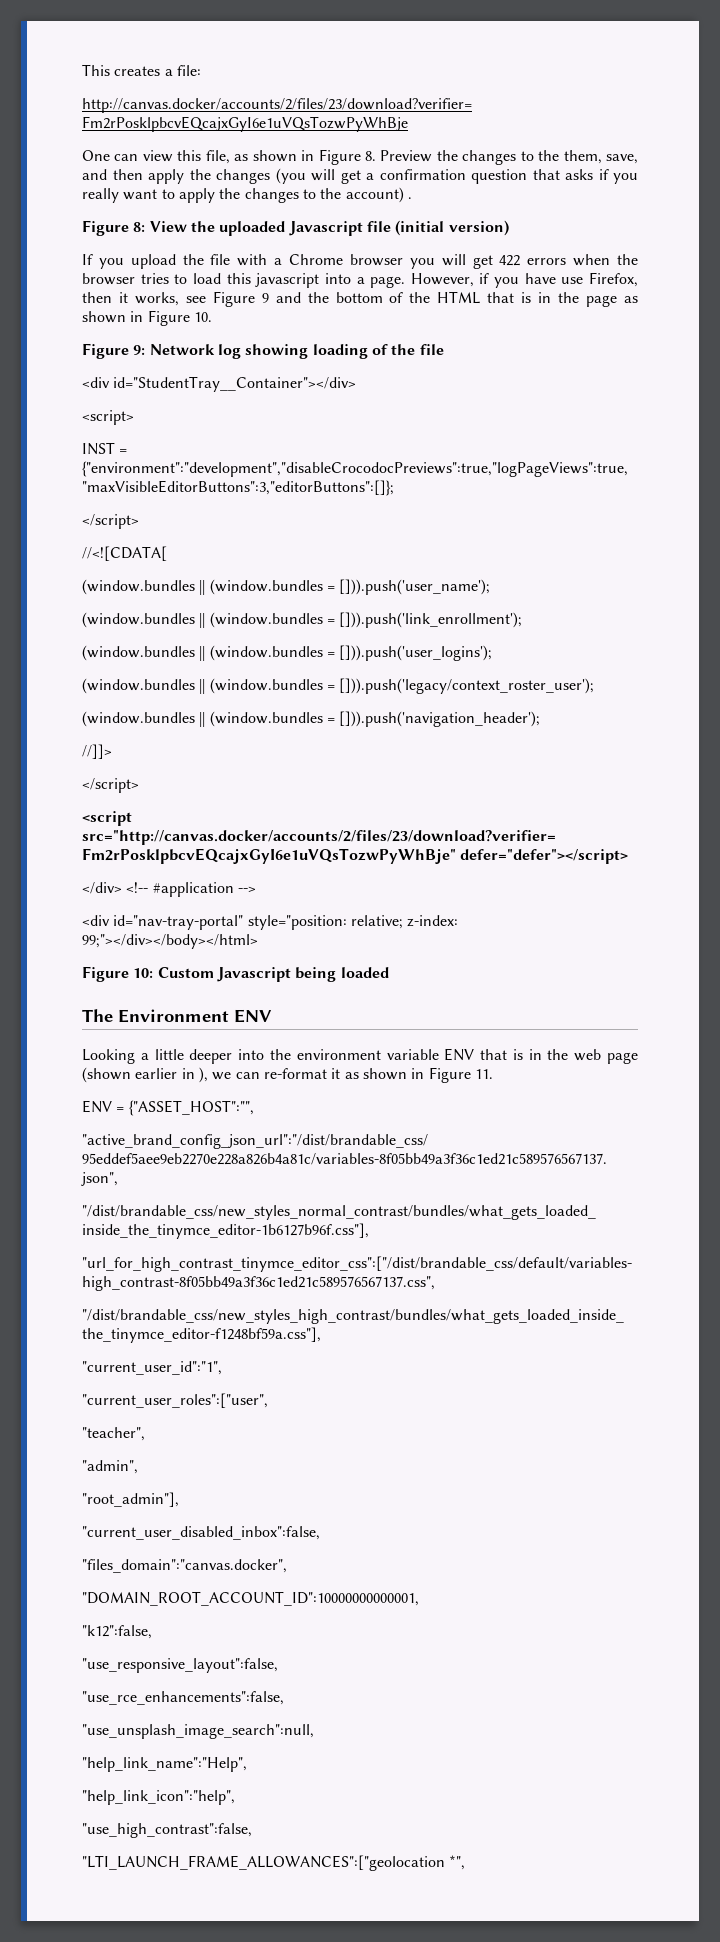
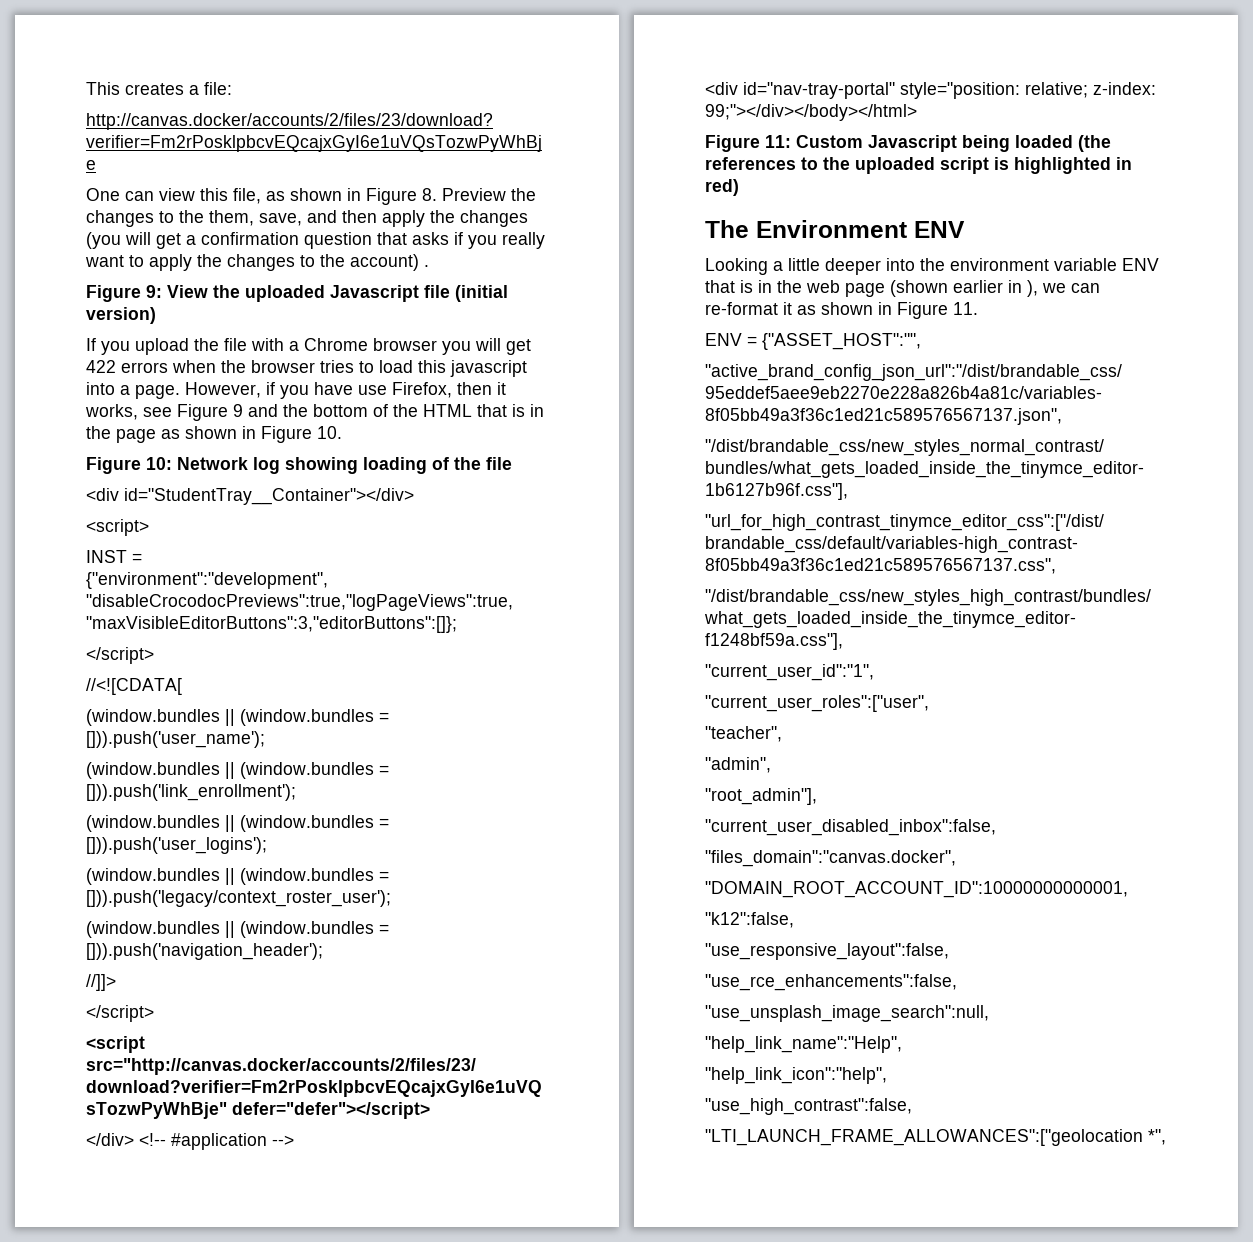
[133,222,146,232] 8: -> [146,285,162,298] 9:
[133,345,146,355] 9: -> [146,457,172,470] 10:
[133,968,154,978] 10: -> [765,135,791,148] 11:
(389, 972) none -> [1078,135,1111,152] [705,157,1132,174] [705,179,739,196] (the references to the uploaded script is highlighted in red)

